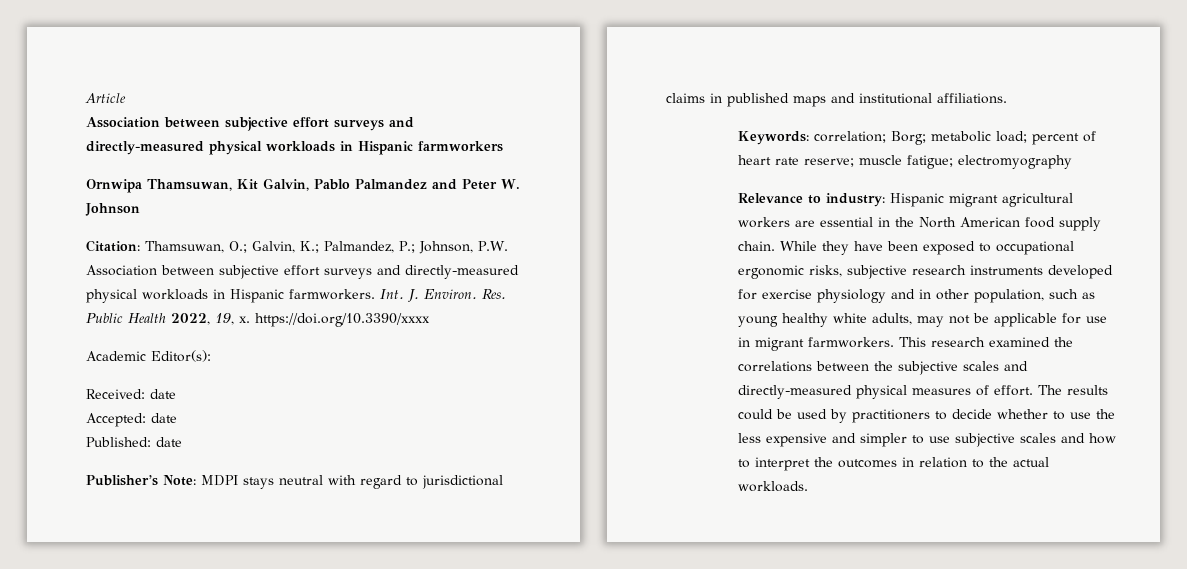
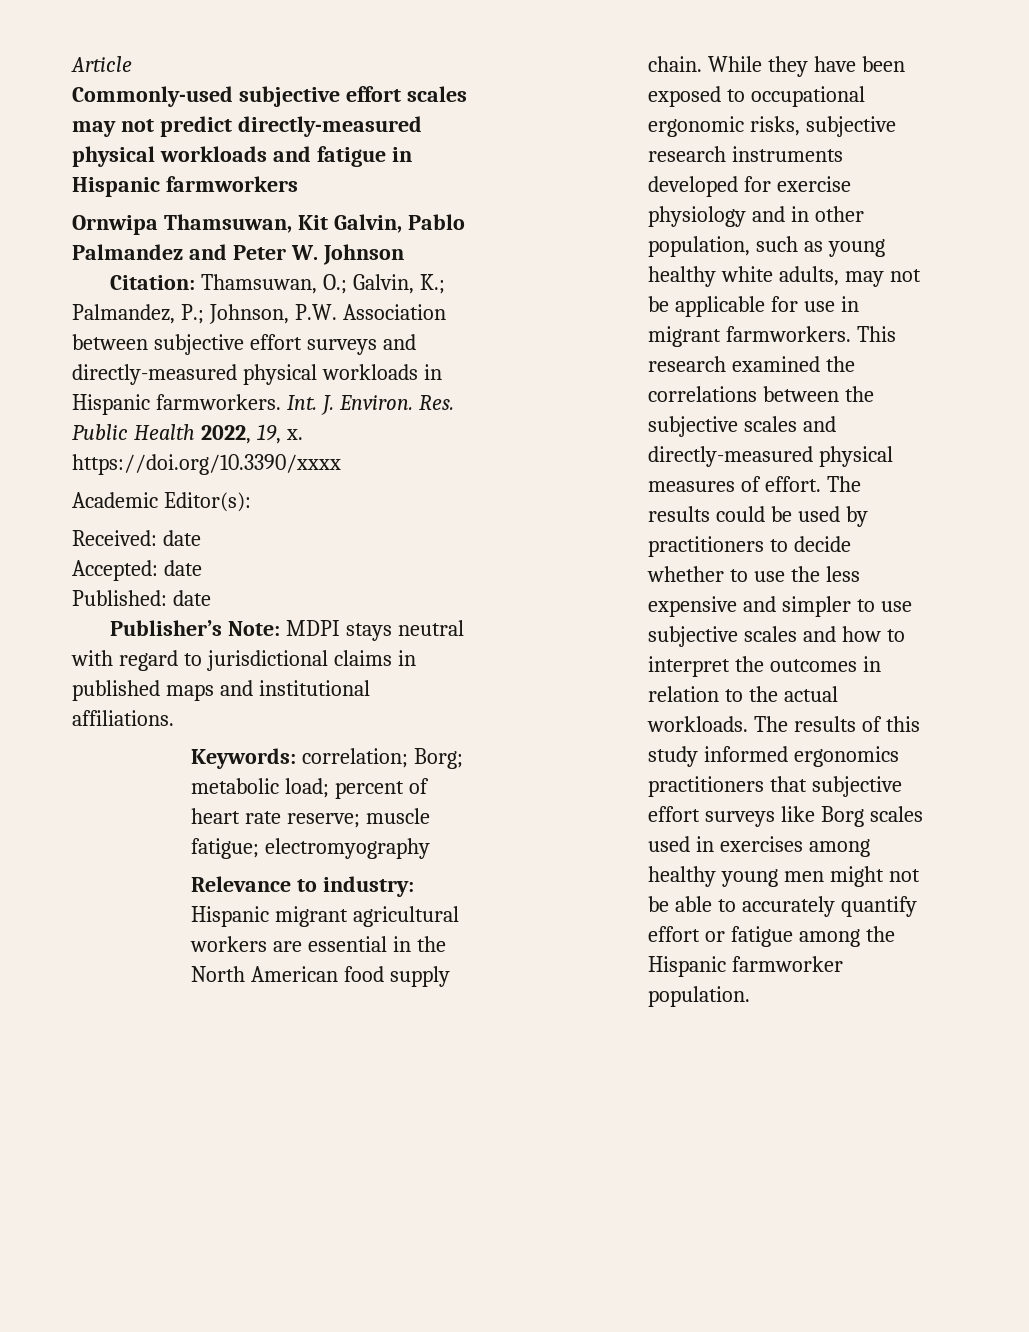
[86,117,414,131] [86,141,335,155] Association between subjective effort surveys and directly-measured physical workloads -> [72,86,467,107] [72,116,422,137] [72,146,386,167] Commonly-used subjective effort scales may not predict directly-measured physical workloads and fatigue
(808, 486) none -> [754,716,921,732] [648,746,900,767] [648,776,903,797] [648,806,924,827] [648,836,871,857] [648,866,921,887] [648,896,918,917] [648,926,896,947] [648,956,844,977] [648,986,751,1007] The results of this study informed ergonomics practitioners that subjective effort surveys like Borg scales used in exercises among healthy young men might not be able to accurately quantify effort or fatigue among the Hispanic farmworker population.

